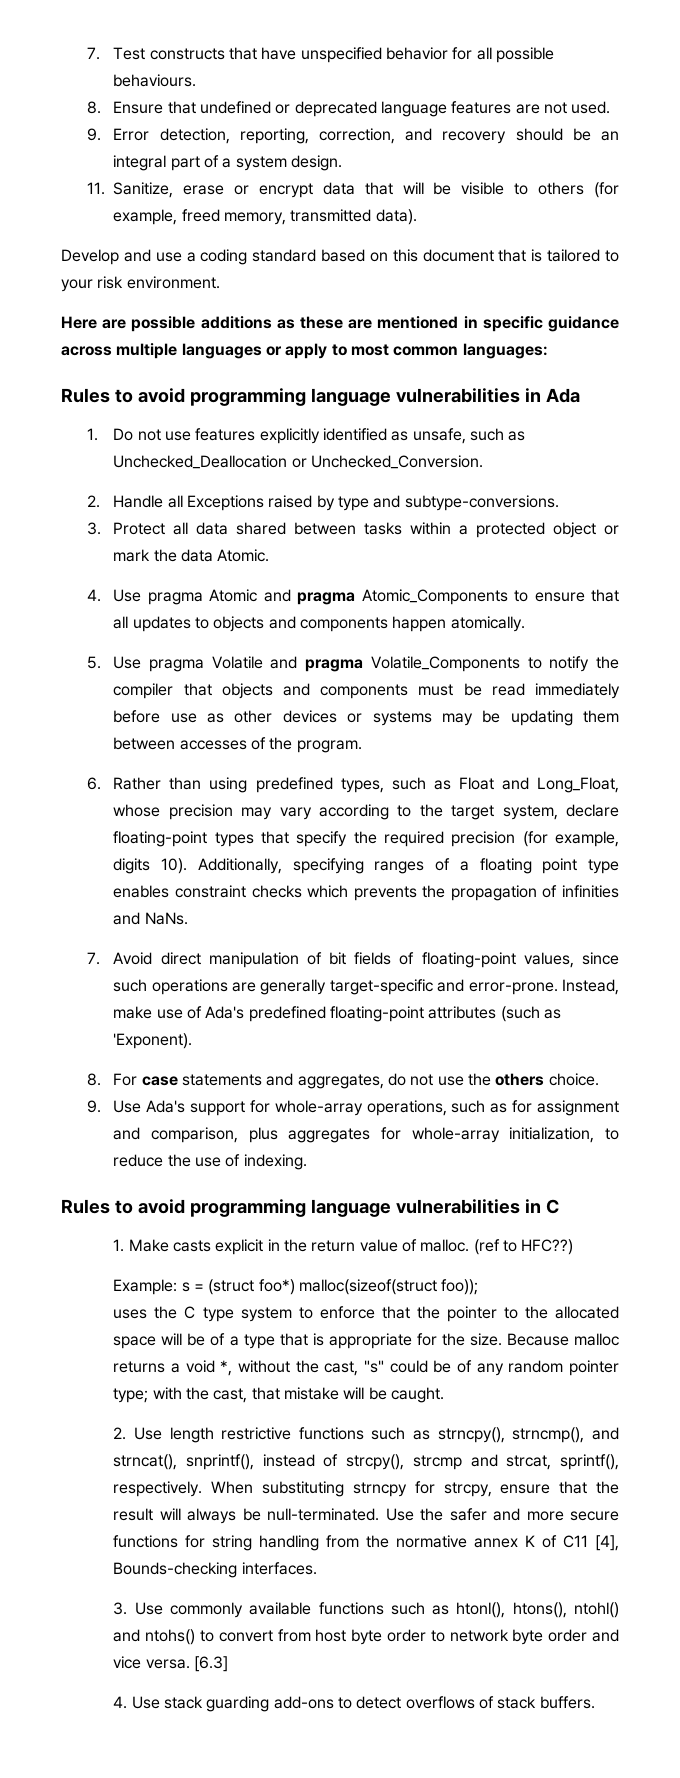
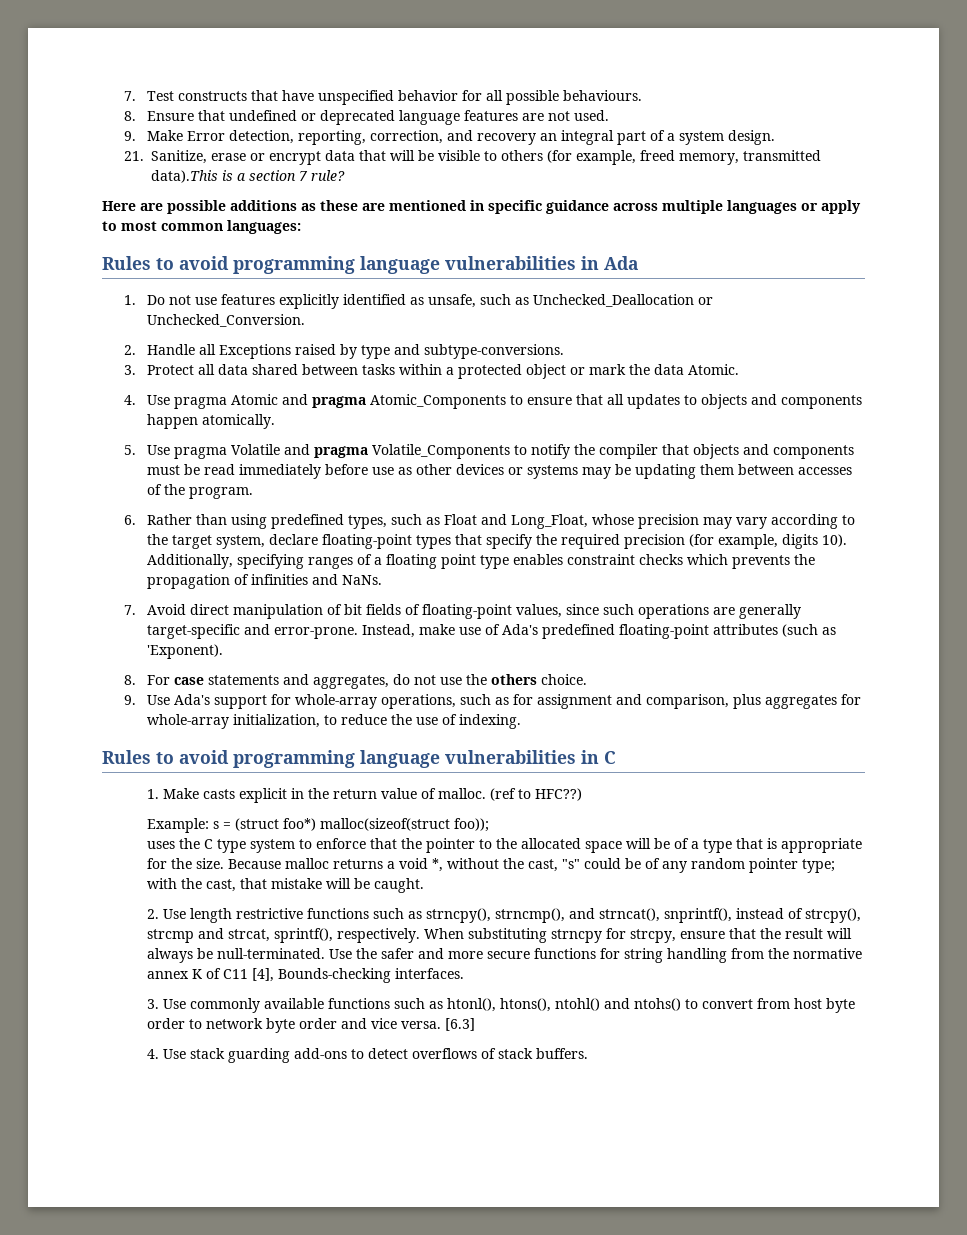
(102, 134) none -> [146,130,183,141] Make
[515,128,591,141] should be -> (536, 139) none
[87,182,106,195] 11. -> [124,151,145,161] 21.
[375,209,417,225] [61,249,620,265] [61,276,220,292] data). // Develop and use a coding standard based on this document that is tailored to your risk environment. -> [151,170,346,183] data).This is a section 7 rule?

